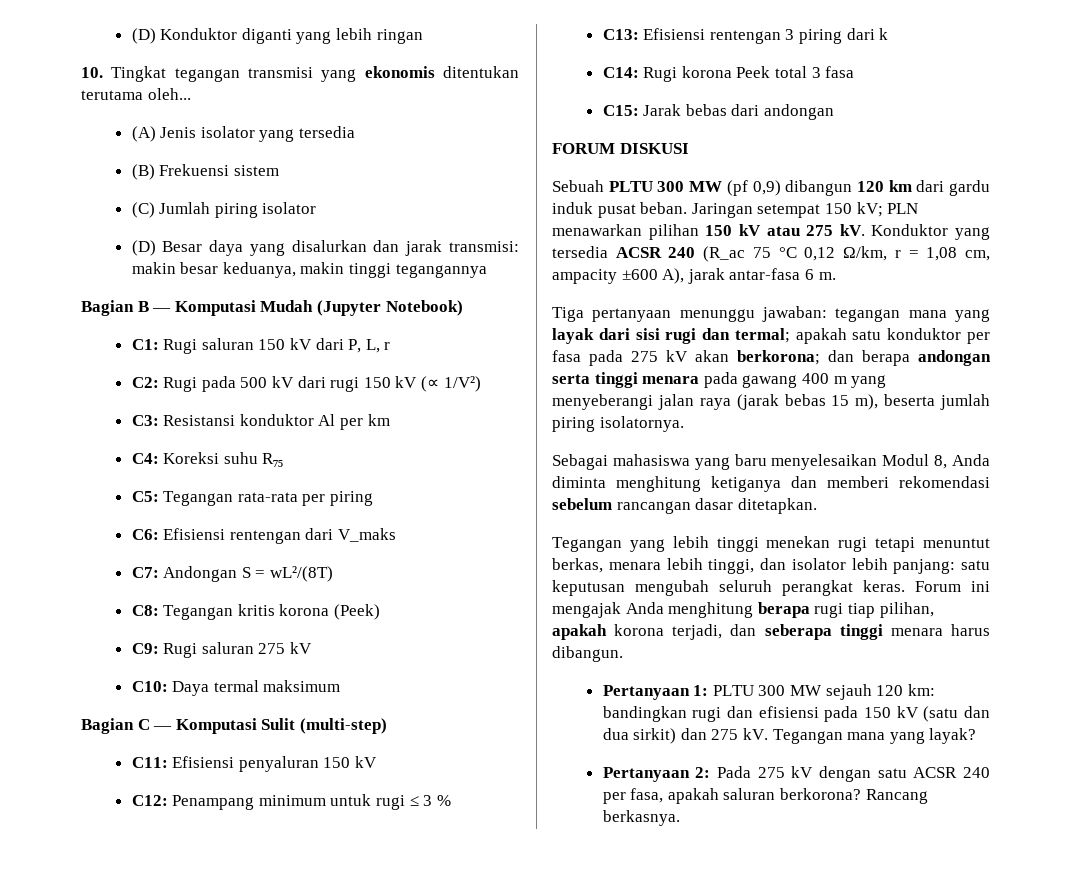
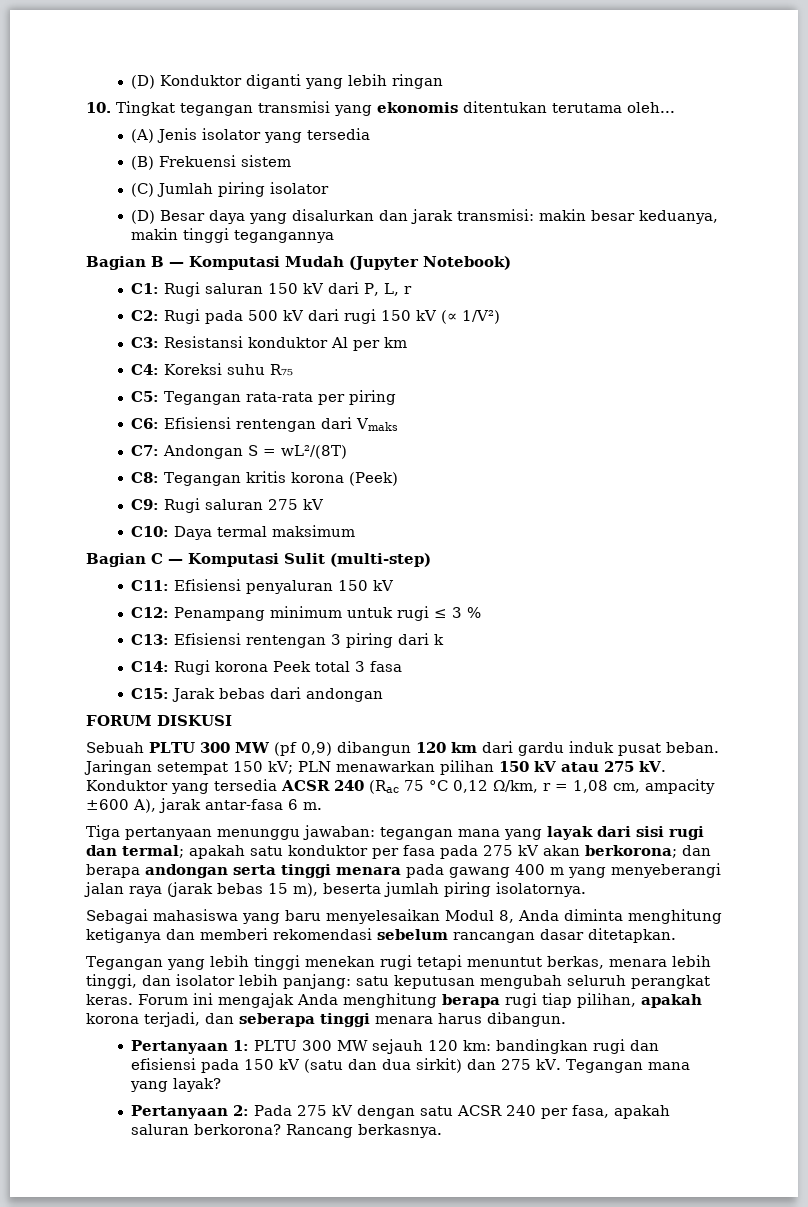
[338,528,397,542] V_maks -> [356,418,399,431] Vmaks
[703,246,746,262] (R_ac -> [369,780,399,794] (Rac

